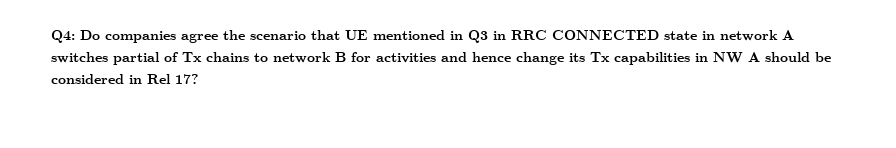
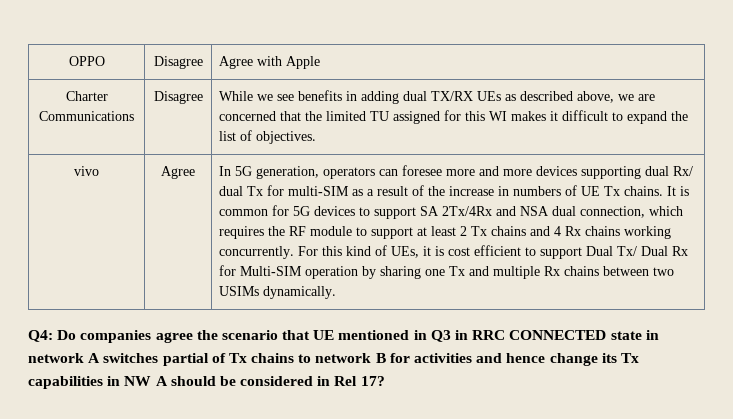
(51, 36) none -> [68,56,105,66] [153,56,203,69] [219,56,321,69] [65,91,108,101] [39,111,134,121] [153,91,203,104] [219,90,656,104] [219,110,689,124] [219,130,317,144] [74,166,99,176] [161,166,195,179] [219,165,694,179] [219,185,690,196] [219,205,684,219] [219,226,672,239] [219,245,689,259] [219,265,675,279] [219,286,337,299] OPPO | Disagree | Agree with Apple // Charter Communications | Disagree | While we see benefits in adding dual TX/RX UEs as described above, we are concerned that the limited TU assigned for this WI makes it difficult to expand the list of objectives. // vivo | Agree | In 5G generation, operators can foresee more and more devices supporting dual Rx/ dual Tx for multi-SIM as a result of the increase in numbers of UE Tx chains. It is common for 5G devices to support SA 2Tx/4Rx and NSA dual connection, which requires the RF module to support at least 2 Tx chains and 4 Rx chains working concurrently. For this kind of UEs, it is cost efficient to support Dual Tx/ Dual Rx for Multi-SIM operation by sharing one Tx and multiple Rx chains between two USIMs dynamically. //

